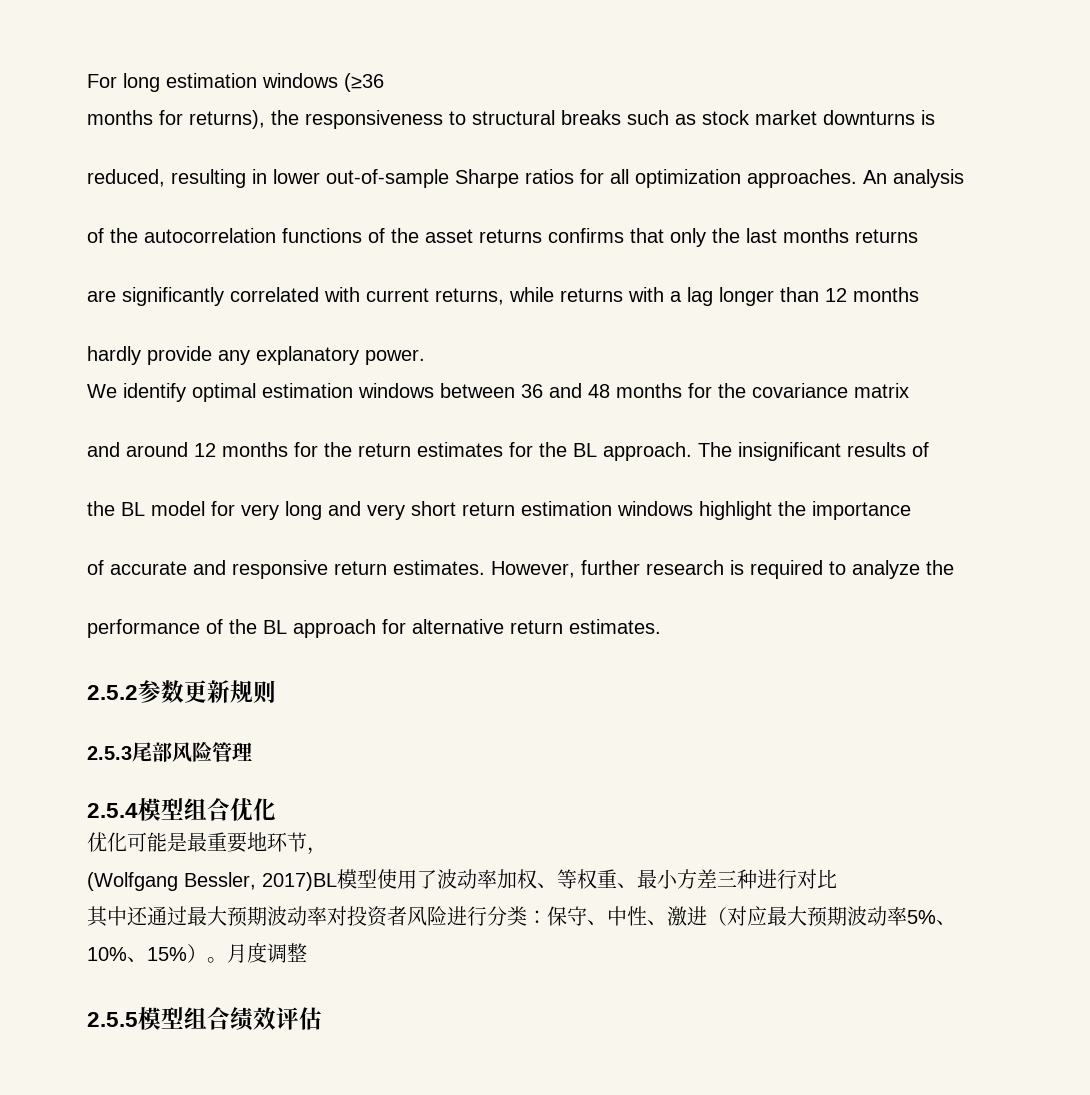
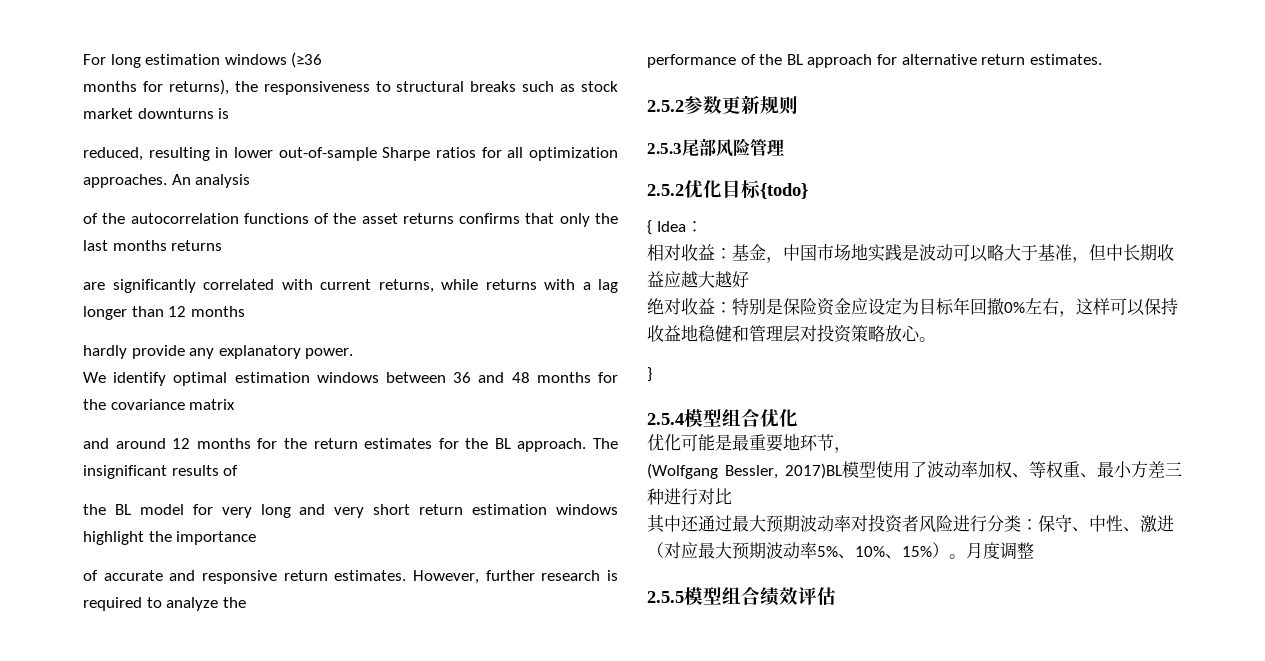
(252, 751) none -> [647,180,808,199] [647,220,703,235] [647,244,1174,263] [647,271,749,288] [647,297,1178,317] [647,324,936,343] [647,367,652,382] // 2.5.2优化目标{todo} // { Idea： // 相对收益：基金，中国市场地实践是波动可以略大于基准，但中长期收益应越大越好 // 绝对收益：特别是保险资金应设定为目标年回撤0%左右，这样可以保持收益地稳健和管理层对投资策略放心。 // }

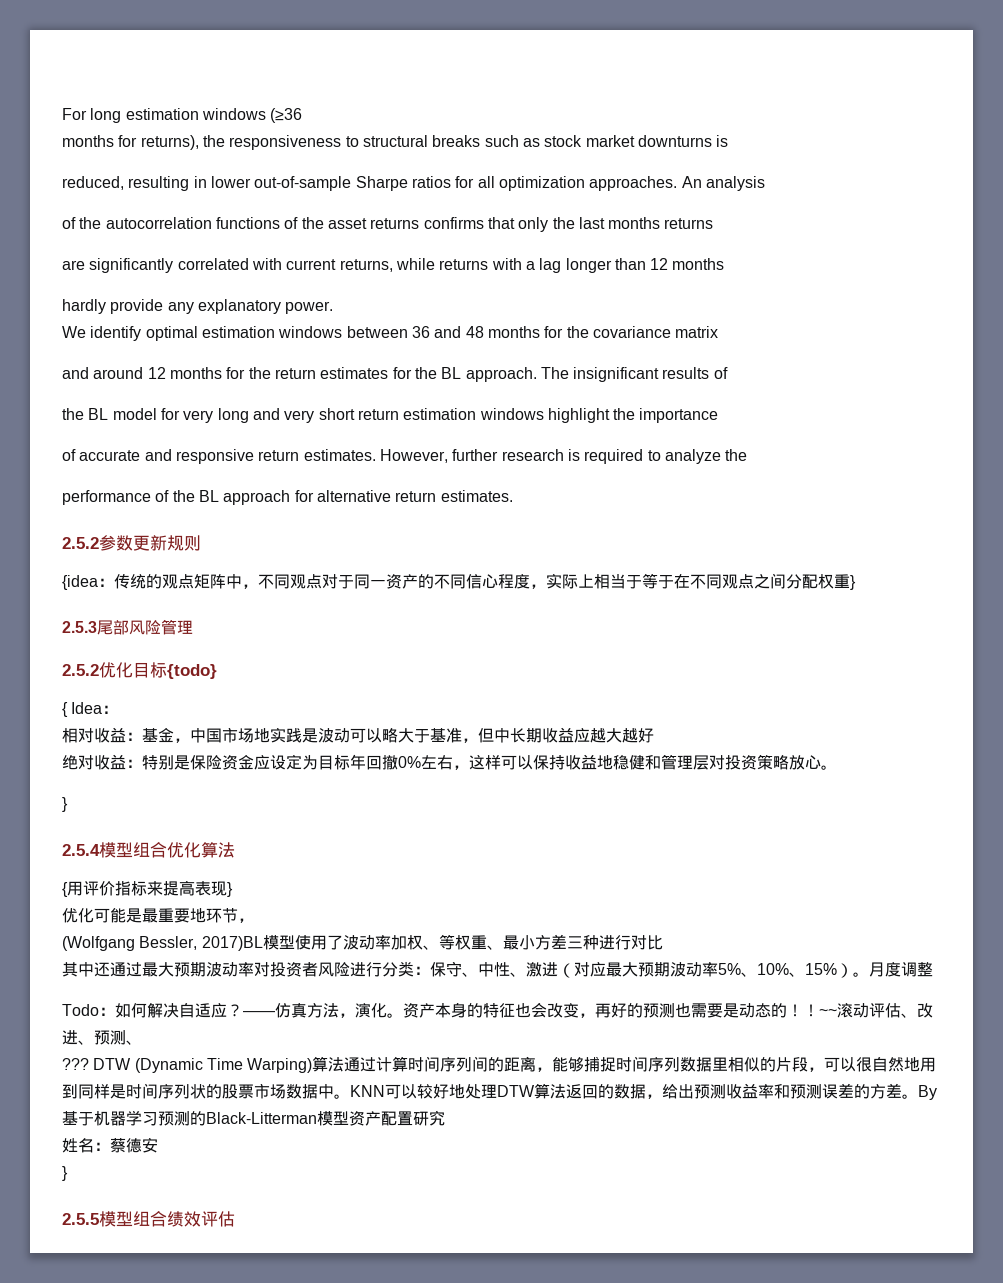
(798, 105) none -> [62,573,856,590] // {idea：传统的观点矩阵中，不同观点对于同一资产的不同信心程度，实际上相当于等于在不同观点之间分配权重}
(798, 418) none -> [201,842,235,858] [62,880,233,897] 算法 // {用评价指标来提高表现}
(1034, 550) none -> [62,1002,933,1018] [62,1030,142,1045] [62,1056,937,1073] [62,1083,937,1100] [62,1110,445,1126] [62,1137,158,1153] [62,1166,68,1181] // Todo：如何解决自适应？——仿真方法，演化。资产本身的特征也会改变，再好的预测也需要是动态的！！~~滚动评估、改进、预测、 // ??? DTW (Dynamic Time Warping)算法通过计算时间序列间的距离，能够捕捉时间序列数据里相似的片段，可以很自然地用到同样是时间序列状的股票市场数据中。KNN可以较好地处理DTW算法返回的数据，给出预测收益率和预测误差的方差。By基于机器学习预测的Black-Litterman模型资产配置研究 // 姓名：蔡德安 // }

